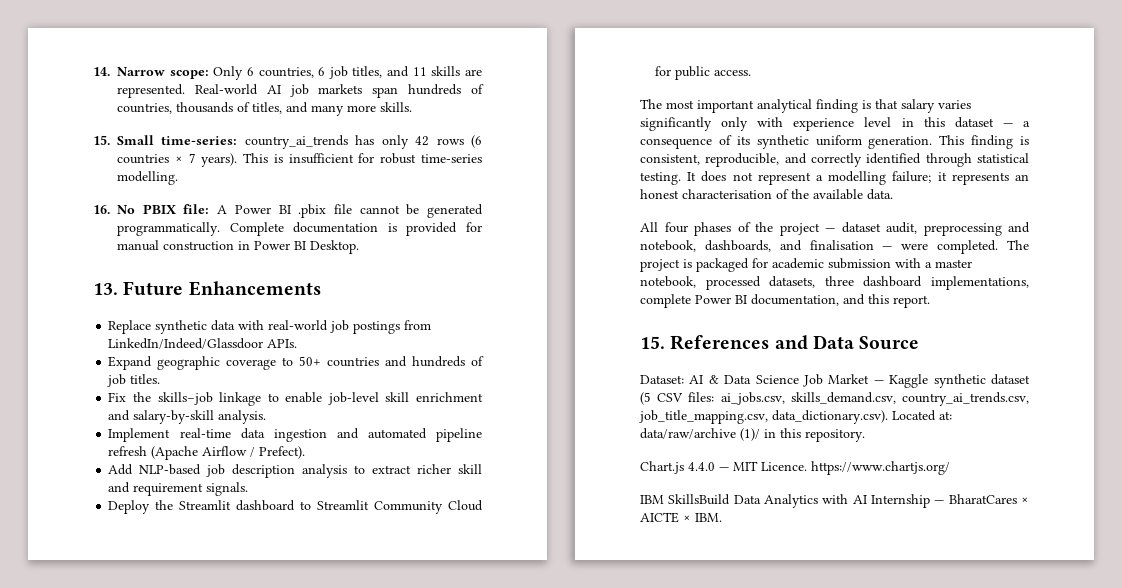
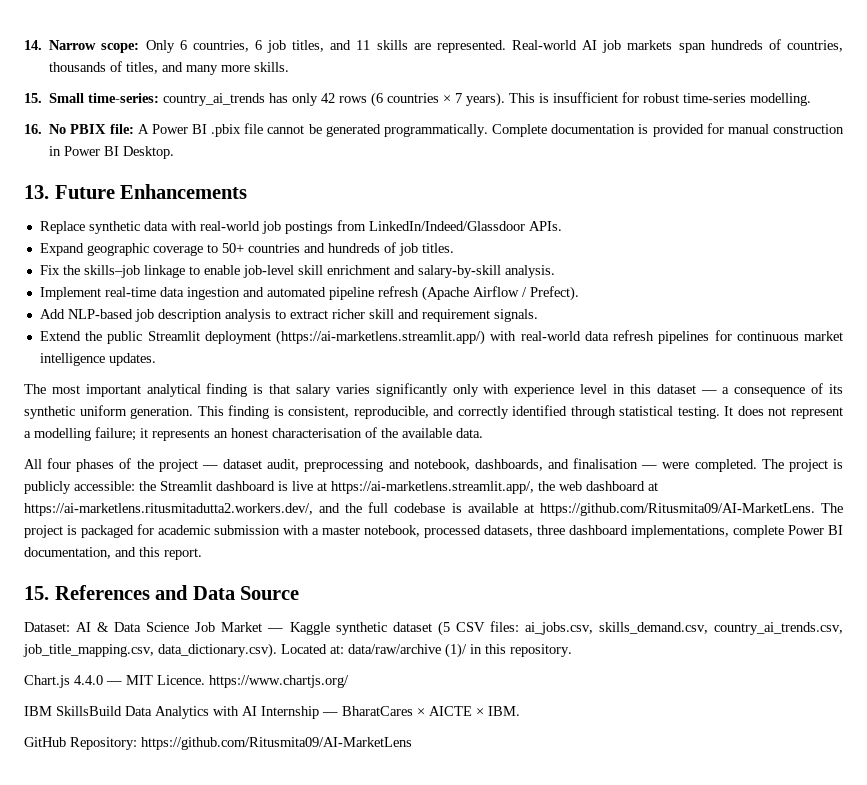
[108,500,483,514] [655,66,752,80] Deploy the Streamlit dashboard to Streamlit Community Cloud for public access. -> [39,330,843,345] [39,353,156,366] Extend the public Streamlit deployment (https://ai-marketlens.streamlit.app/) with real-world data refresh pipelines for continuous market intelligence updates.
(692, 263) none -> [24,481,658,494] [24,502,843,516] [24,525,77,538] publicly accessible: the Streamlit dashboard is live at https://ai-marketlens.streamlit.app/, the web dashboard at https://ai-marketlens.ritusmitadutta2.workers.dev/, and the full codebase is available at https://github.com/Ritusmita09/AI-MarketLens. The project is
(722, 517) none -> [24,737,412,750] // GitHub Repository: https://github.com/Ritusmita09/AI-MarketLens

